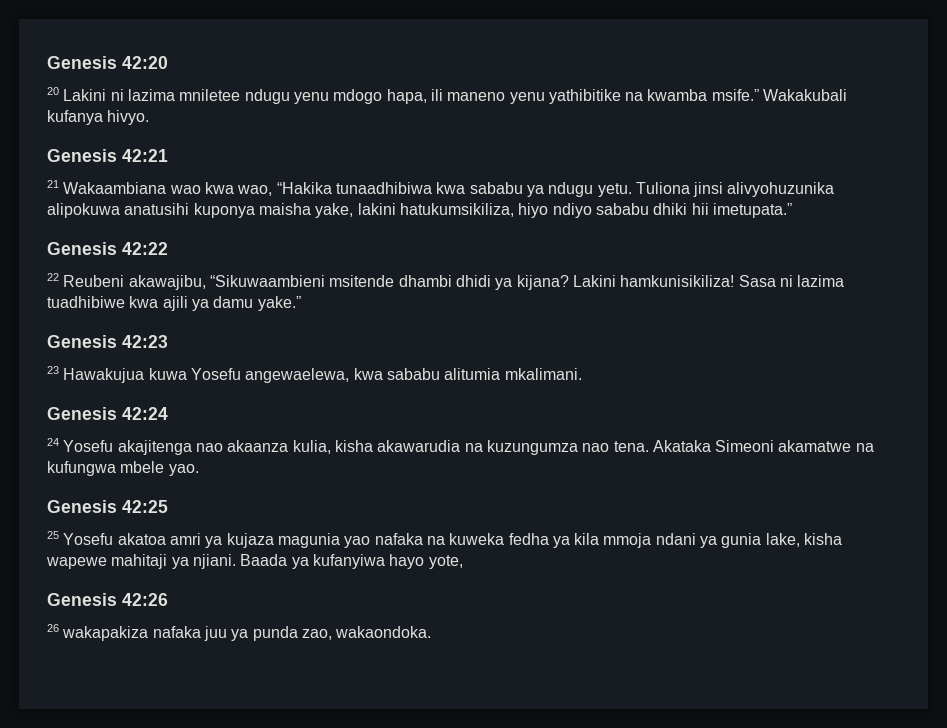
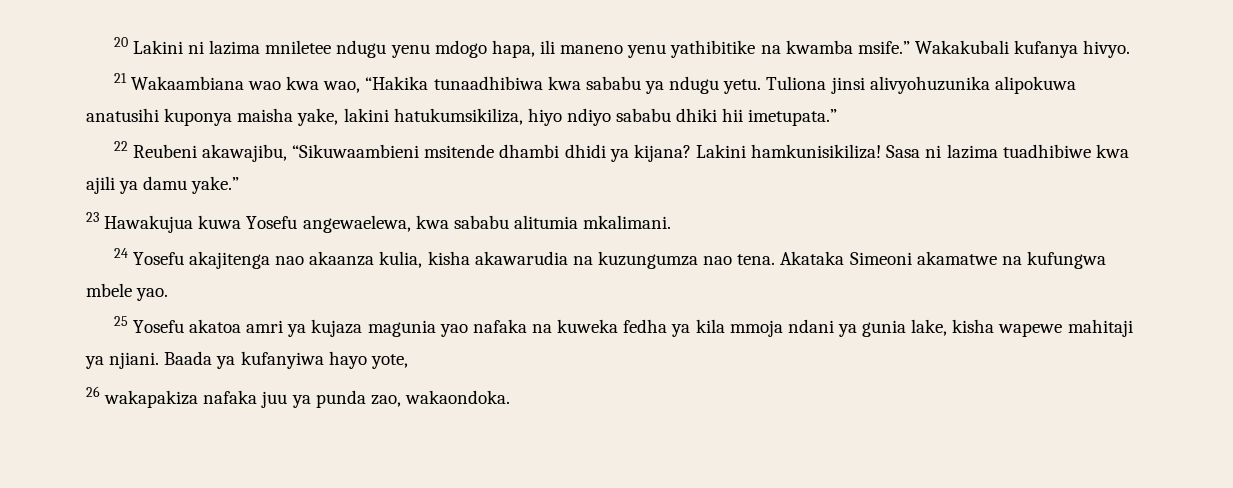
[47,56,168,69] Genesis 42:20 // -> (113, 42) none
[47,149,168,162] // Genesis 42:21 -> (1131, 49) none
[47,242,168,255] // Genesis 42:22 -> (838, 117) none
[47,335,168,348] // Genesis 42:23 -> (240, 185) none
[47,407,168,420] // Genesis 42:24 -> (672, 222) none
[47,500,168,513] // Genesis 42:25 -> (169, 294) none
[47,593,168,606] // Genesis 42:26 -> (408, 361) none

